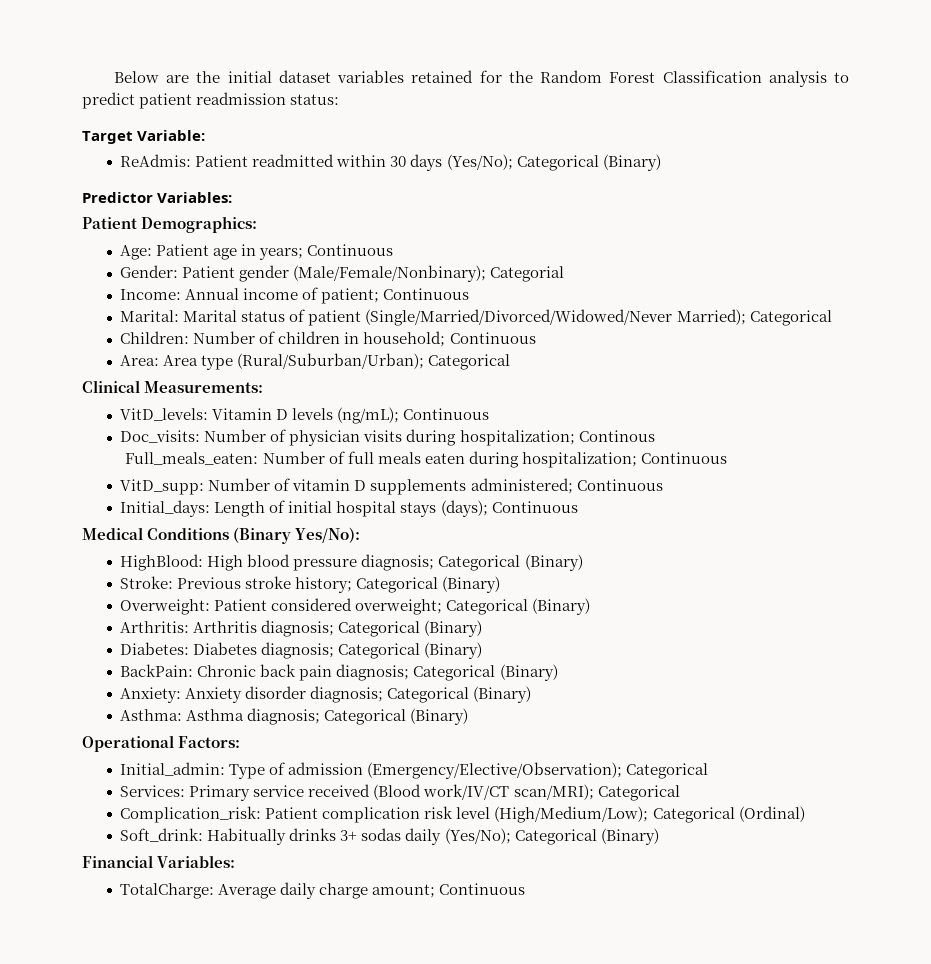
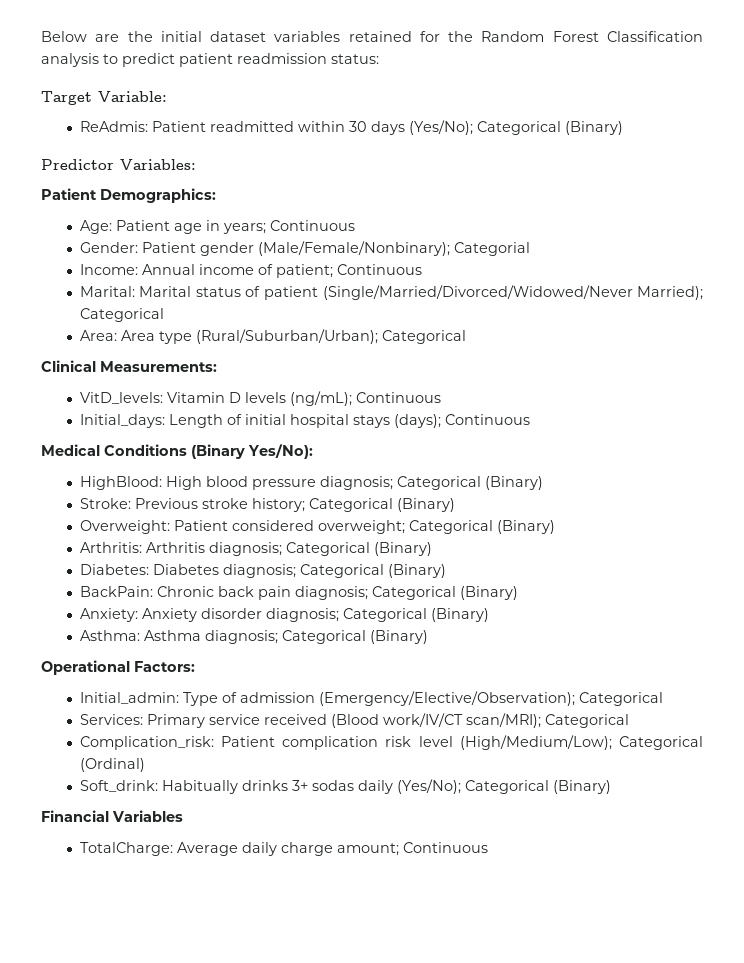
[120,331,536,347] // Children: Number of children in household; Continuous -> (164, 315) none
[120,429,655,446] [125,451,727,468] [120,478,663,495] // Doc_visits: Number of physician visits during hospitalization; Continous // Full_meals_eaten: Number of full meals eaten during hospitalization; Continuous // VitD_supp: Number of vitamin D supplements administered; Continuous -> (441, 397) none
[157,855,236,868] Variables: -> [112,810,183,822] Variables

